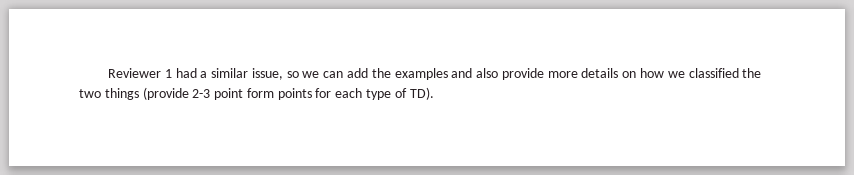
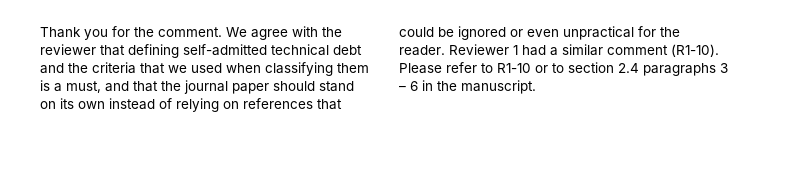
(108, 73) none -> [40,26,342,40] [40,44,362,58] [40,62,369,76] [40,80,354,94] [40,98,342,112] [399,26,680,40] [399,45,445,56] Thank you for the comment. We agree with the reviewer that defining self-admitted technical debt and the criteria that we used when classifying them is a must, and that the journal paper should stand on its own instead of relying on references that could be ignored or even unpractical for the reader.
[251,68,762,80] [79,87,434,100] issue, so we can add the examples and also provide more details on how we classified the two things (provide 2-3 point form points for each type of TD). -> [607,44,719,57] [399,62,728,76] [399,80,536,94] comment (R1-10). Please refer to R1-10 or to section 2.4 paragraphs 3 – 6 in the manuscript.

